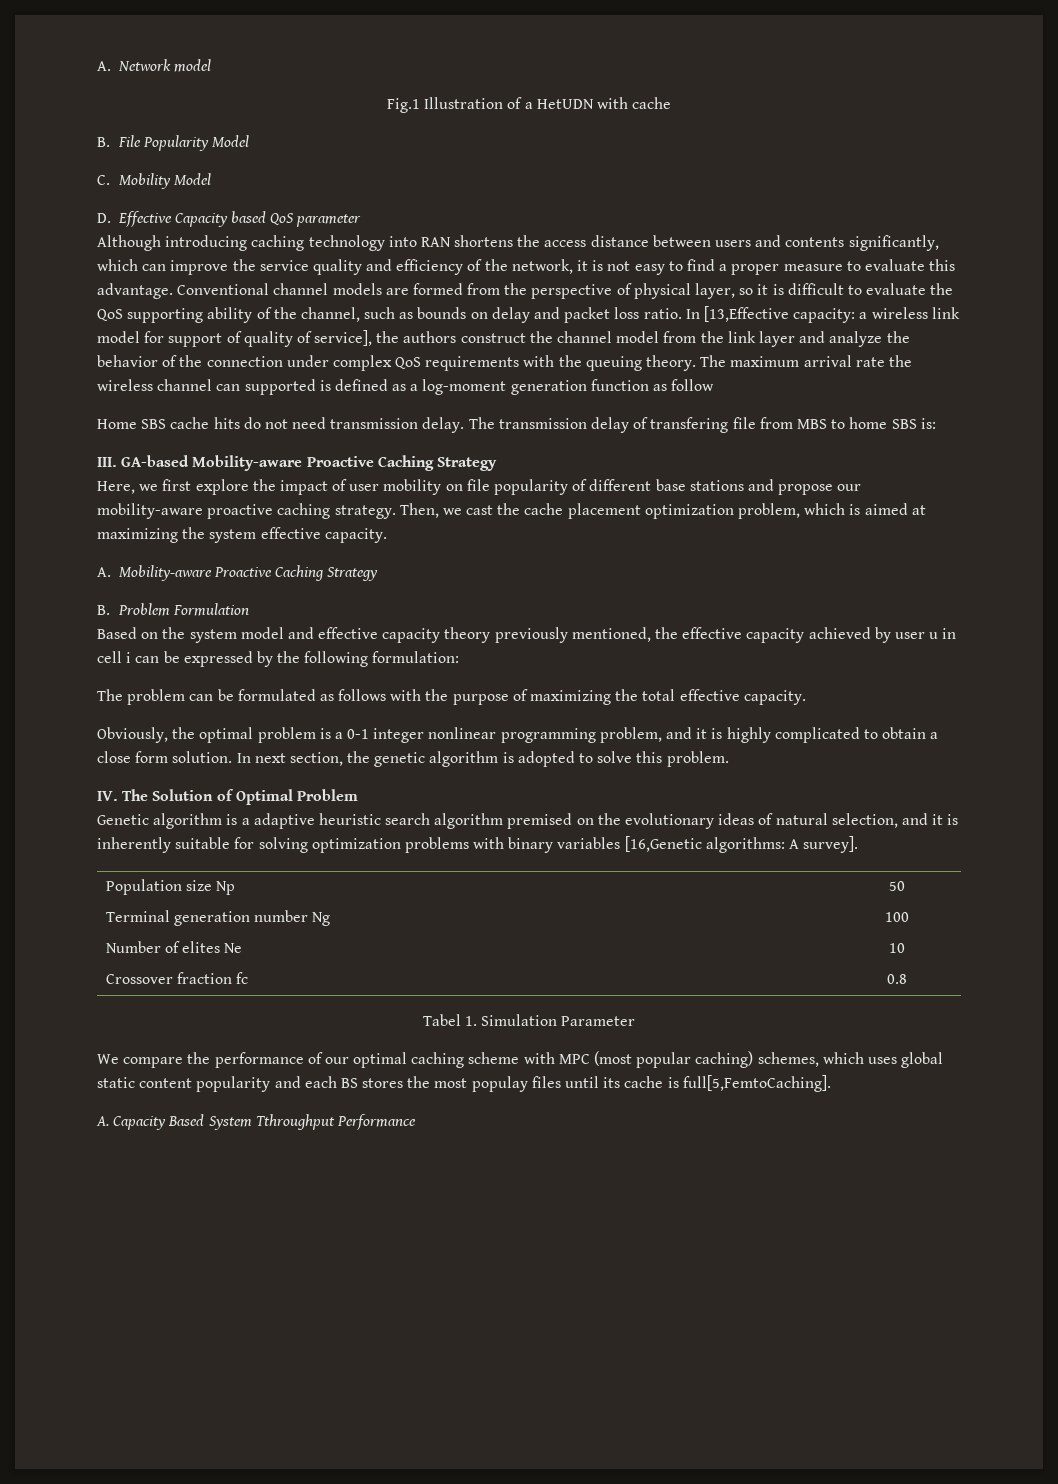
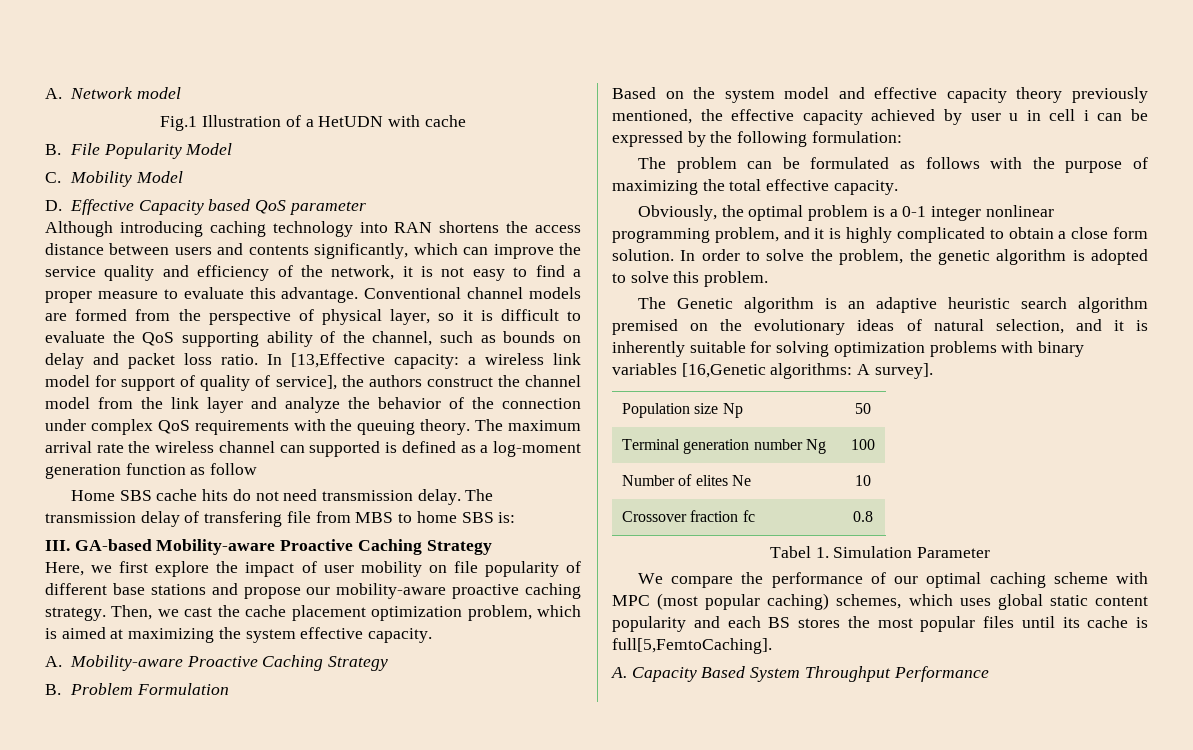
[254,752,343,766] next section, -> [701,249,904,265] order to solve the problem,
[97,789,358,805] IV. The Solution of Optimal Problem // -> [637,297,666,309] The
[241,818,250,825] a -> [847,301,865,309] an
[471,1076,528,1092] populay -> [920,616,976,632] popular
[255,1114,335,1130] Tthroughput -> [804,666,891,682] Throughput

